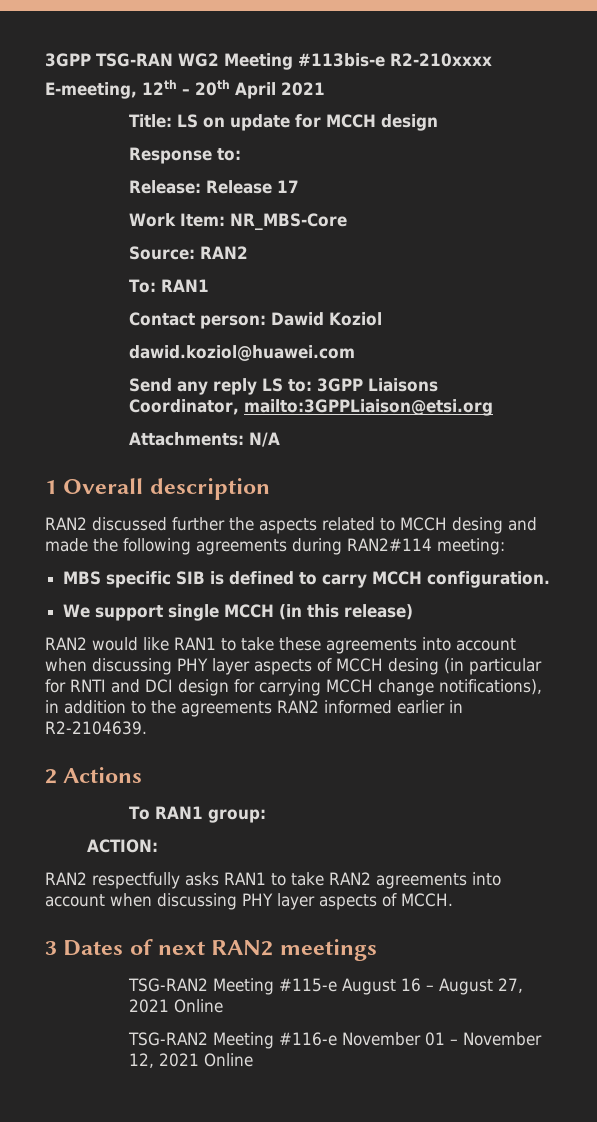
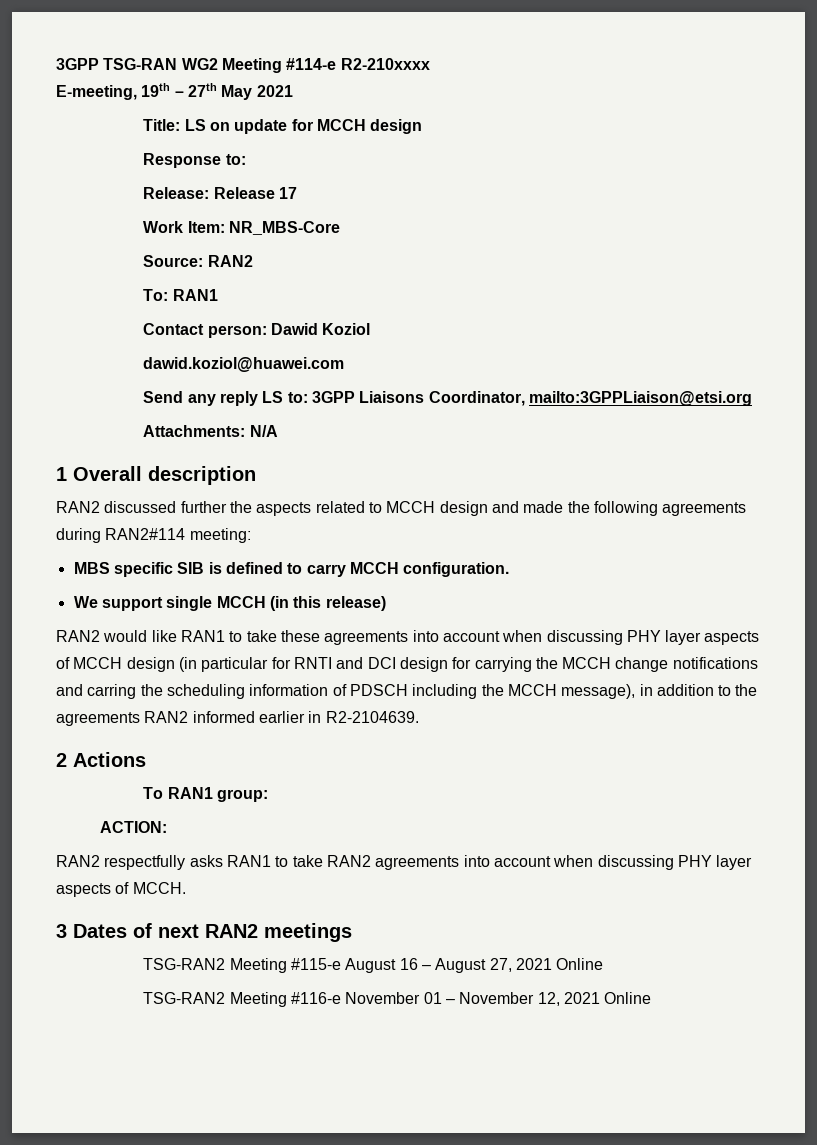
[298,53,385,67] #113bis-e -> [286,58,337,70] #114-e
[142,79,276,99] 12th – 20th April -> [141,83,253,100] 19th – 27th May
[452,517,503,534] desing -> [439,501,488,516] design
[388,658,439,675] desing -> [126,657,175,672] design
(321, 687) none -> [535,657,558,669] the
[439,679,542,695] notifications), -> [672,657,758,669] [56,684,636,699] notifications and carring the scheduling information of PDSCH including the MCCH message),

